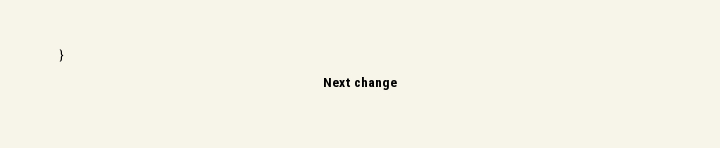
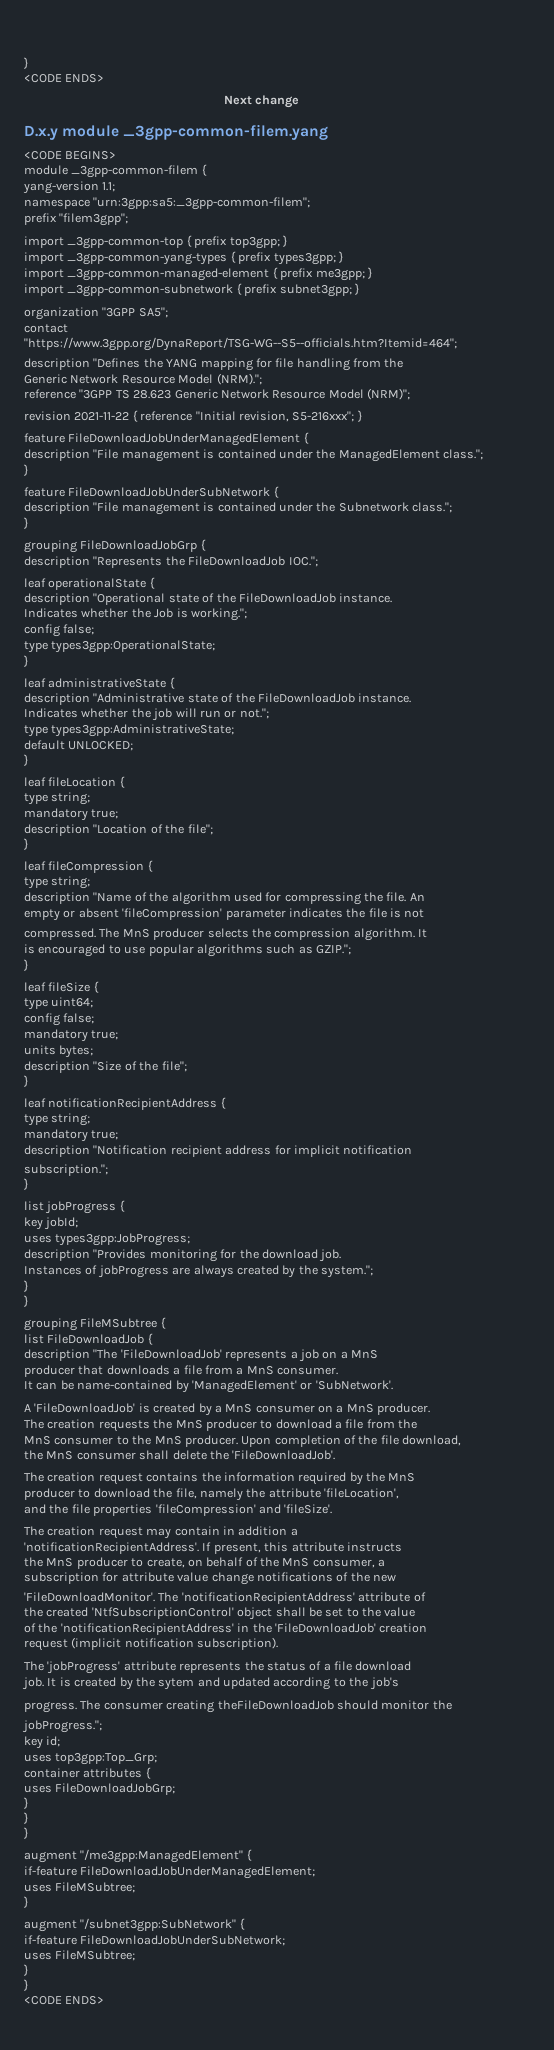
[59,49,64,62] } -> [24,57,28,69] [24,74,105,83] } // <CODE ENDS>
(398, 83) none -> [24,124,329,140] [24,151,117,160] [24,164,207,178] [23,181,116,194] [24,197,311,210] [24,213,129,226] [24,235,287,249] [24,251,343,265] [24,267,372,281] [24,283,359,297] [24,307,168,320] [24,324,68,333] [24,337,457,351] [24,358,404,371] [24,373,262,385] [24,388,410,400] [24,410,362,422] [24,432,309,446] [24,449,483,462] [24,464,28,476] [24,486,279,498] [24,502,452,515] [24,517,28,529] [24,539,206,553] [24,556,318,568] [24,577,155,590] [24,593,393,605] [24,608,247,621] [24,624,95,637] [24,640,216,653] [24,655,28,667] [24,677,175,689] [24,693,412,705] [24,708,269,721] [24,724,235,737] [24,740,134,751] [24,754,28,766] [24,776,125,788] [24,792,91,805] [24,808,119,821] [24,824,213,836] [24,838,28,850] [24,860,153,873] [24,876,91,889] [24,892,425,905] [24,908,425,921] [24,928,427,941] [24,944,351,957] [24,959,28,971] [24,981,99,993] [24,997,94,1010] [24,1013,95,1026] [24,1029,119,1042] [24,1045,94,1058] [24,1061,187,1073] [24,1075,28,1087] [24,1097,226,1110] [24,1113,91,1126] [24,1129,119,1142] [24,1145,413,1157] [24,1164,108,1176] [24,1178,28,1190] [24,1200,125,1214] [24,1217,79,1230] [24,1233,191,1246] [24,1249,342,1262] [24,1265,373,1278] [24,1280,28,1292] [24,1295,28,1307] [24,1317,166,1331] [24,1333,153,1345] [24,1349,378,1362] [24,1365,338,1377] [24,1380,393,1393] [24,1403,431,1416] [24,1419,418,1432] [24,1435,462,1447] [24,1450,336,1460] [24,1472,416,1485] [24,1488,399,1501] [24,1504,333,1516] [24,1526,298,1539] [24,1542,402,1554] [24,1557,386,1569] [24,1572,396,1585] [24,1592,426,1604] [24,1607,416,1620] [24,1623,428,1635] [24,1637,279,1651] [24,1661,412,1674] [22,1677,399,1690] [24,1700,452,1713] [22,1720,102,1733] [24,1736,61,1749] [24,1753,158,1765] [24,1767,151,1779] [24,1783,176,1795] [24,1797,28,1809] [24,1812,28,1824] [24,1827,28,1839] [24,1849,252,1863] [24,1866,316,1879] [24,1882,136,1893] [24,1896,28,1908] [24,1918,245,1932] [24,1935,286,1946] [24,1950,136,1961] [24,1964,28,1976] [24,1979,28,1991] [24,1996,105,2005] // D.x.y module _3gpp-common-filem.yang // <CODE BEGINS> // module _3gpp-common-filem { // yang-version 1.1; // namespace "urn:3gpp:sa5:_3gpp-common-filem"; // prefix "filem3gpp"; // import _3gpp-common-top { prefix top3gpp; } // import _3gpp-common-yang-types { prefix types3gpp; } // import _3gpp-common-managed-element { prefix me3gpp; } // import _3gpp-common-subnetwork { prefix subnet3gpp; } // organization "3GPP SA5"; // contact "https://www.3gpp.org/DynaReport/TSG-WG--S5--officials.htm?Itemid=464"; // description "Defines the YANG mapping for file handling from the // Generic Network Resource Model (NRM)."; // reference "3GPP TS 28.623 Generic Network Resource Model (NRM)"; // revision 2021-11-22 { reference "Initial revision, S5-216xxx"; } // feature FileDownloadJobUnderManagedElement { // description "File management is contained under the ManagedElement class."; // } // feature FileDownloadJobUnderSubNetwork { // description "File management is contained under the Subnetwork class."; // } // grouping FileDownloadJobGrp { // description "Represents the FileDownloadJob IOC."; // leaf operationalState { // description "Operational state of the FileDownloadJob instance. // Indicates whether the Job is working."; // config false; // type types3gpp:OperationalState; // } // leaf administrativeState { // description "Administrative state of the FileDownloadJob instance. // Indicates whether the job will run or not."; // type types3gpp:AdministrativeState; // default UNLOCKED; // } // leaf fileLocation { // type string; // mandatory true; // description "Location of the file"; // } // leaf fileCompression { // type string; // description "Name of the algorithm used for compressing the file. An // empty or absent 'fileCompression' parameter indicates the file is not // compressed. The MnS producer selects the compression algorithm. It // is encouraged to use popular algorithms such as GZIP."; // } // leaf fileSize { // type uint64; // config false; // mandatory true; // units bytes; // description "Size of the file"; // } // leaf notificationRecipientAddress { // type string; // mandatory true; // description "Notification recipient address for implicit notification // subscription."; // } // list jobProgress { // key jobId; // uses types3gpp:JobProgress; // description "Provides monitoring for the download job. // Instances of jobProgress are always created by the system."; // } // } // grouping FileMSubtree { // list FileDownloadJob { // description "The 'FileDownloadJob' represents a job on a MnS // producer that downloads a file from a MnS consumer. // It can be name-contained by 'ManagedElement' or 'SubNetwork'. // A 'FileDownloadJob' is created by a MnS consumer on a MnS producer. // The creation requests the MnS producer to download a file from the // MnS consumer to the MnS producer. Upon completion of the file download, // the MnS consumer shall delete the 'FileDownloadJob'. // The creation request contains the information required by the MnS // producer to download the file, namely the attribute 'fileLocation', // and the file properties 'fileCompression' and 'fileSize'. // The creation request may contain in addition a // 'notificationRecipientAddress'. If present, this attribute instructs // the MnS producer to create, on behalf of the MnS consumer, a // subscription for attribute value change notifications of the new // 'FileDownloadMonitor'. The 'notificationRecipientAddress' attribute of // the created 'NtfSubscriptionControl' object shall be set to the value // of the 'notificationRecipientAddress' in the 'FileDownloadJob' creation // request (implicit notification subscription). // The 'jobProgress' attribute represents the status of a file download // job. It is created by the sytem and updated according to the job's // progress. The consumer creating theFileDownloadJob should monitor the // jobProgress."; // key id; // uses top3gpp:Top_Grp; // container attributes { // uses FileDownloadJobGrp; // } // } // } // augment "/me3gpp:ManagedElement" { // if-feature FileDownloadJobUnderManagedElement; // uses FileMSubtree; // } // augment "/subnet3gpp:SubNetwork" { // if-feature FileDownloadJobUnderSubNetwork; // uses FileMSubtree; // } // } // <CODE ENDS>

